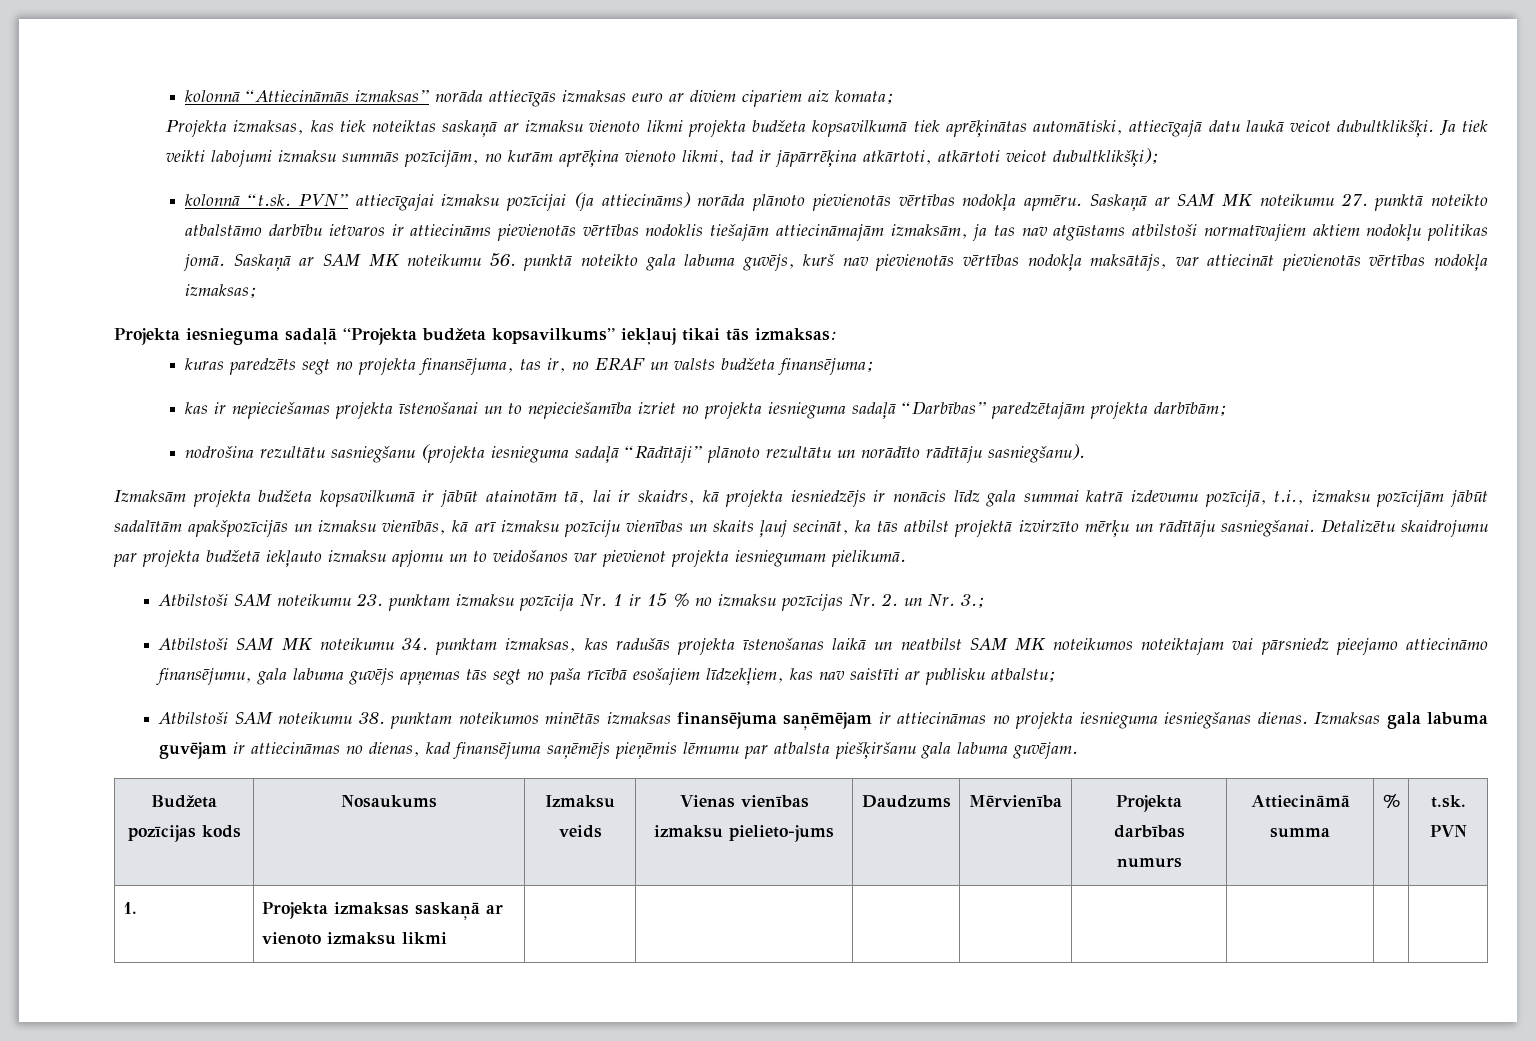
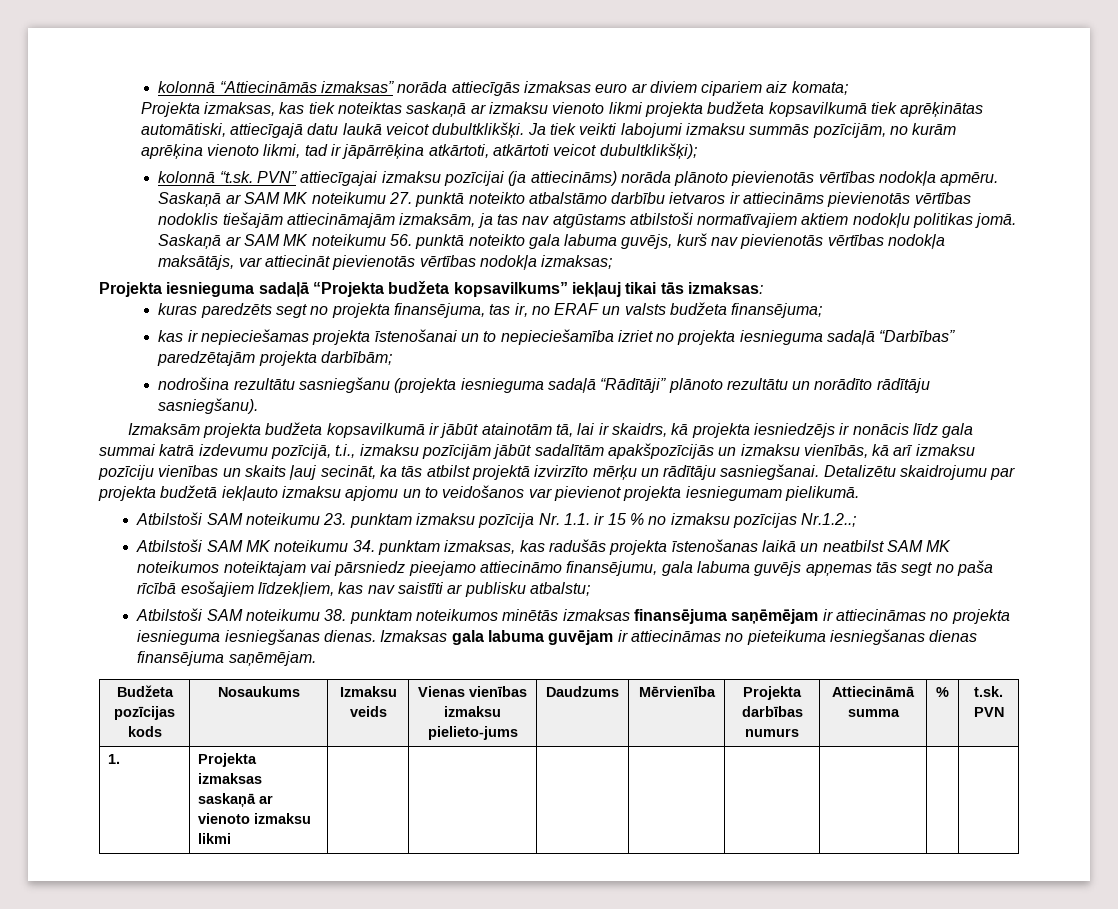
[613,594,624,606] 1 -> [563,513,590,525] 1.1.
[849,593,986,608] Nr. 2. un Nr. 3.; -> [801,513,857,527] Nr.1.2..;
[369,742,1079,759] dienas, kad finansējuma saņēmējs pieņēmis lēmumu par atbalsta piešķiršanu gala labuma guvējam. -> [746,629,978,645] [137,651,316,666] pieteikuma iesniegšanas dienas finansējuma saņēmējam.

